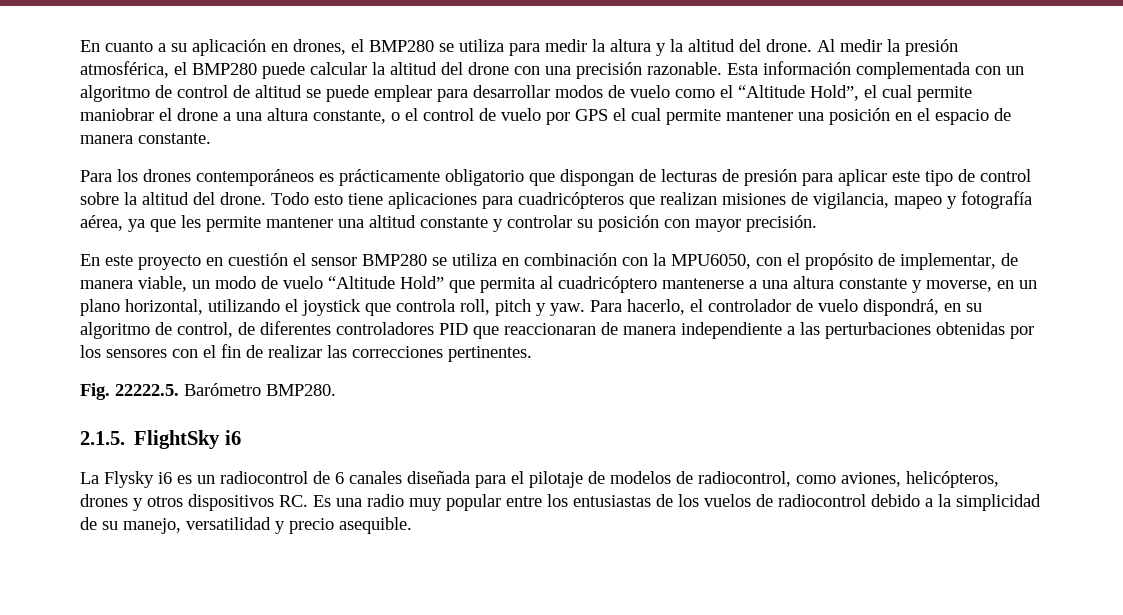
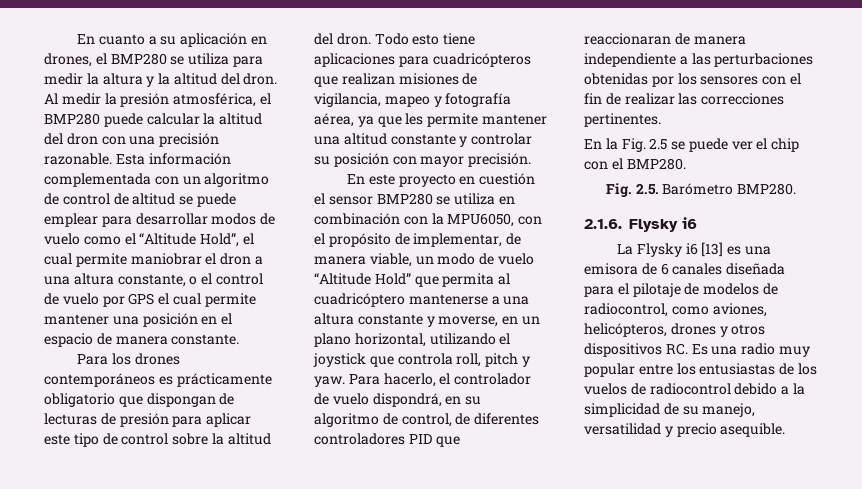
[766,39,812,52] drone. -> [243,73,278,85] dron.
[468,62,509,75] drone -> [66,133,98,145] dron
[177,108,218,121] drone -> [220,253,252,265] dron
[220,192,266,205] drone. -> [336,33,371,45] dron.
[80,383,179,400] Fig. 22222.5. -> [584,138,800,152] [584,158,686,170] [605,183,659,197] En la Fig. 2.5 se puede ver el chip con el BMP280. // Fig. 2.5.
[80,430,221,449] 2.1.5. FlightSky -> [584,219,678,232] 2.1.6. Flysky
[177,471,308,484] es un radiocontrol -> [701,242,771,257] [584,263,638,275] [13] es una emisora

